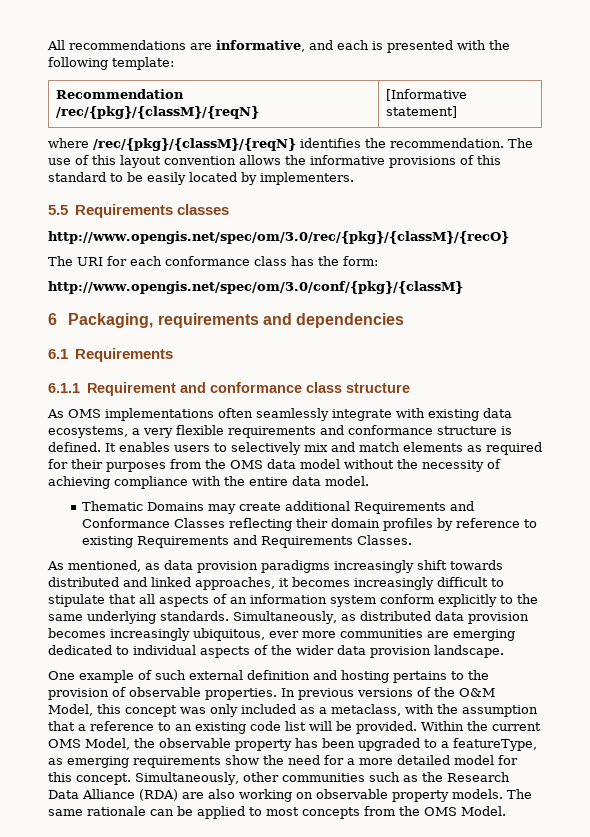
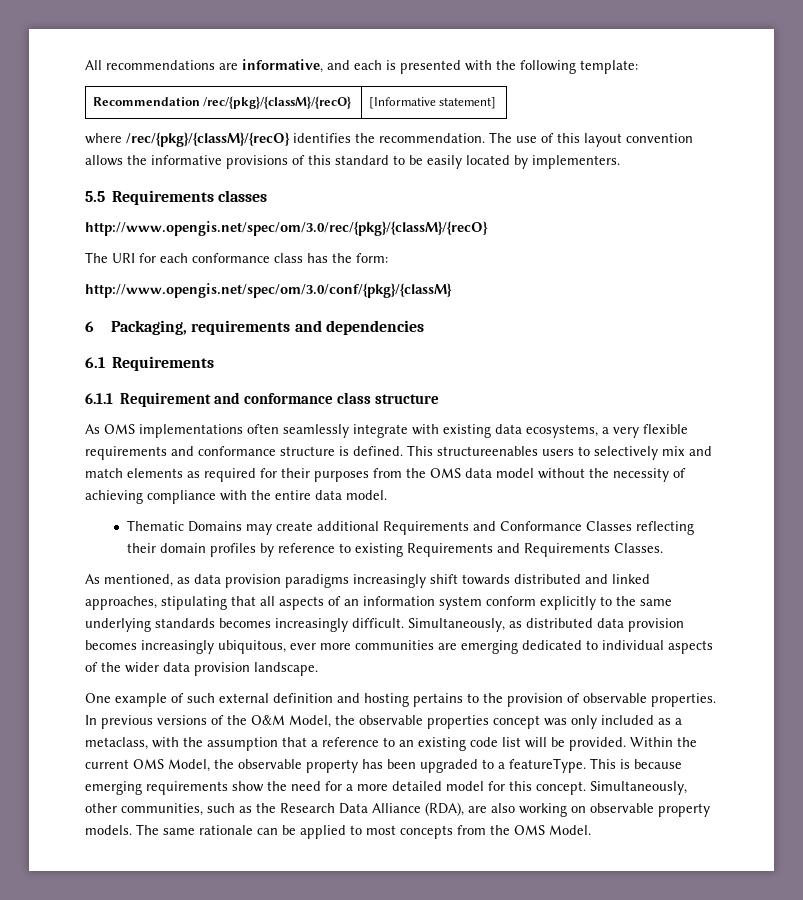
[55,106,259,119] /rec/{pkg}/{classM}/{reqN} -> [203,96,352,109] /rec/{pkg}/{classM}/{recO}
[93,138,296,151] /rec/{pkg}/{classM}/{reqN} -> [126,132,290,147] /rec/{pkg}/{classM}/{recO}
[105,442,170,452] It enables -> [407,445,538,456] This structureenables
[279,577,504,590] [48,594,105,607] it becomes increasingly difficult to stipulate -> [161,596,227,610] stipulating
[160,611,229,621] standards. -> [155,618,404,632] standards becomes increasingly difficult.
[97,704,121,714] this -> [335,715,489,729] the observable properties
[453,738,537,751] [48,758,63,765] featureType, as -> [509,758,682,773] featureType. This is because
[281,773,365,782] communities -> [121,803,203,816] communities,
[139,789,178,801] (RDA) -> [425,802,464,816] (RDA),

